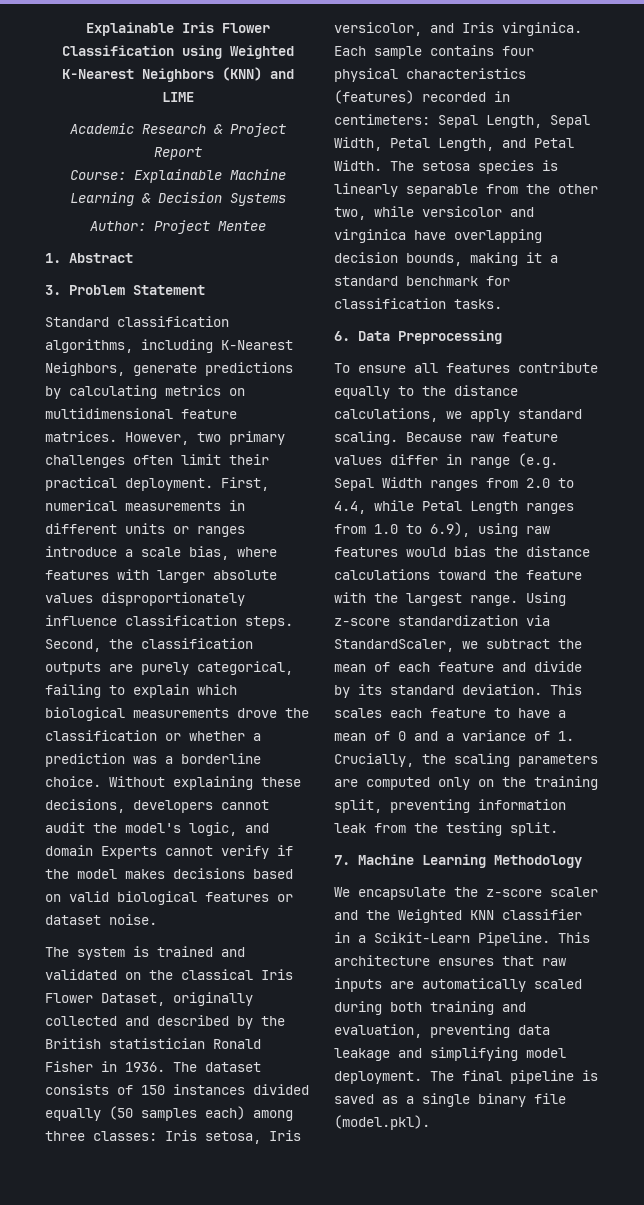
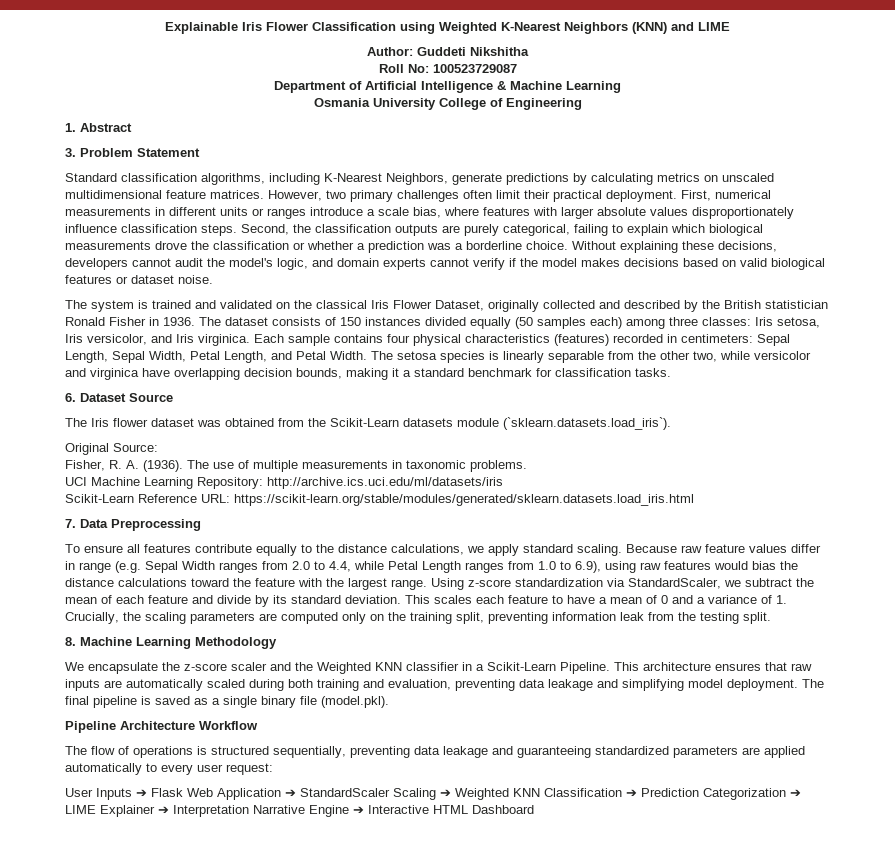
[69,123,286,137] [153,147,202,160] [69,169,286,183] [69,192,286,206] [89,220,266,234] Academic Research & Project Report // Course: Explainable Machine Learning & Decision Systems // Author: Project Mentee -> [367,47,529,56] [378,64,517,73] [274,81,621,93] [313,98,582,110] Author: Guddeti Nikshitha // Roll No: 100523729087 // Department of Artificial Intelligence & Machine Learning // Osmania University College of Engineering
(245, 392) none -> [722,173,774,182] unscaled
[101,846,157,859] Experts -> [383,258,426,270] experts
(350, 336) none -> [80,393,173,402] [65,417,671,430] [65,443,158,455] [65,460,527,472] [65,477,503,489] [65,494,694,506] [65,519,76,528] Dataset Source // The Iris flower dataset was obtained from the Scikit-Learn datasets module (`sklearn.datasets.load_iris`). // Original Source: // Fisher, R. A. (1936). The use of multiple measurements in taxonomic problems. // UCI Machine Learning Repository: http://archive.ics.uci.edu/ml/datasets/iris // Scikit-Learn Reference URL: https://scikit-learn.org/stable/modules/generated/sklearn.datasets.load_iris.html // 7.
[334,855,350,865] 7. -> [65,637,76,646] 8.
(430, 1122) none -> [65,721,258,733] [65,746,805,758] [65,763,273,775] [65,788,801,800] [65,805,534,817] // Pipeline Architecture Workflow // The flow of operations is structured sequentially, preventing data leakage and guaranteeing standardized parameters are applied automatically to every user request: // User Inputs ➔ Flask Web Application ➔ StandardScaler Scaling ➔ Weighted KNN Classification ➔ Prediction Categorization ➔ LIME Explainer ➔ Interpretation Narrative Engine ➔ Interactive HTML Dashboard

